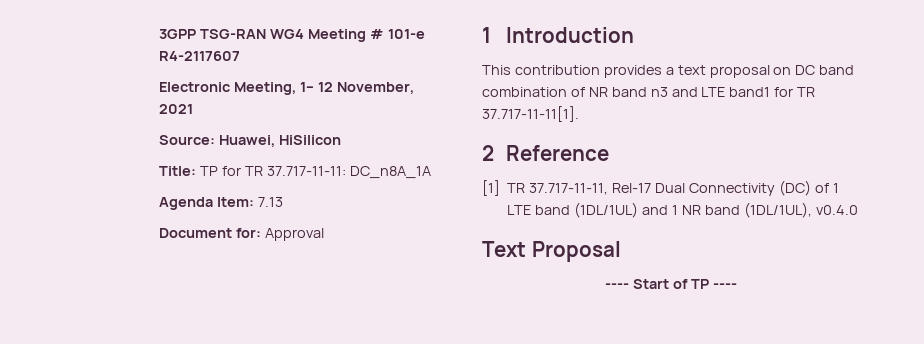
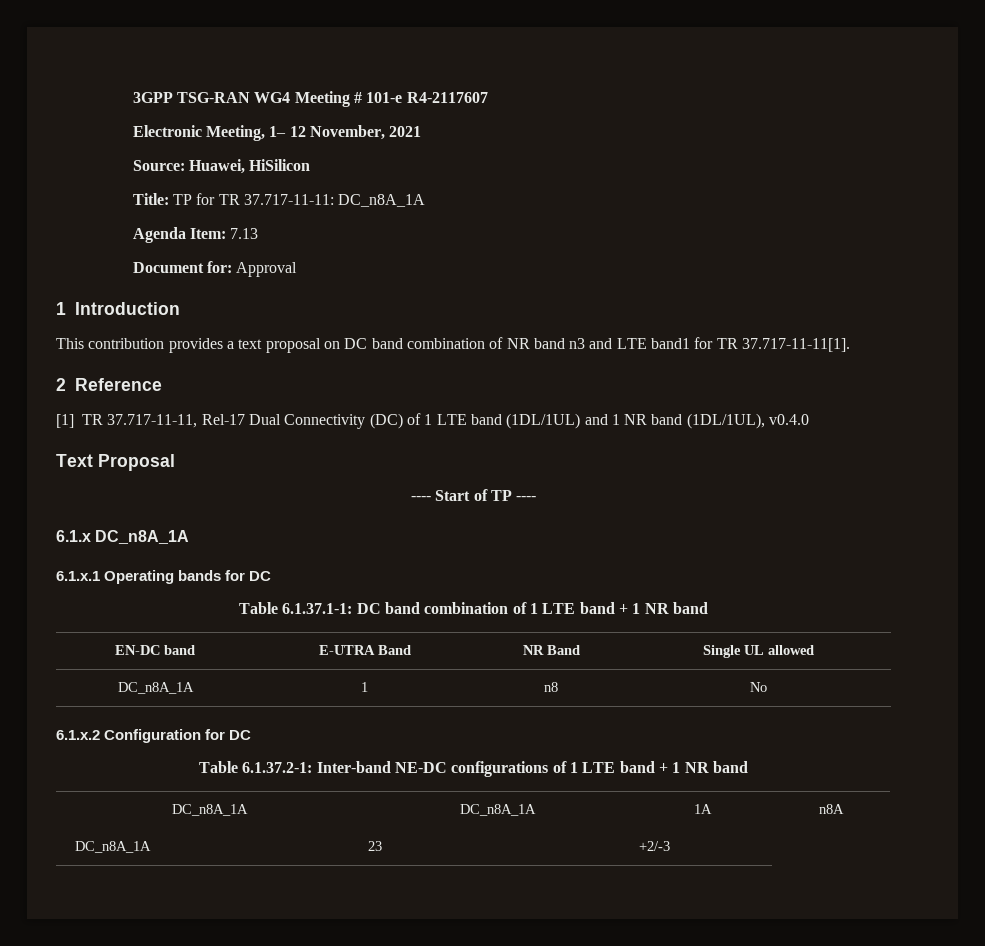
(737, 286) none -> [56,530,190,544] [56,570,272,584] [239,602,708,614] [115,645,195,655] [318,645,411,655] [522,645,580,655] [703,645,814,658] [117,682,194,694] [361,682,369,692] [544,682,558,692] [750,682,767,692] [56,729,252,743] [199,761,748,777] [171,804,248,816] [459,804,536,816] [693,804,712,814] [818,804,844,814] [74,841,151,853] [368,841,383,851] [639,841,671,851] // 6.1.x DC_n8A_1A // 6.1.x.1 Operating bands for DC // Table 6.1.37.1-1: DC band combination of 1 LTE band + 1 NR band // EN-DC band | E-UTRA Band | NR Band | Single UL allowed // DC_n8A_1A | 1 | n8 | No // 6.1.x.2 Configuration for DC // Table 6.1.37.2-1: Inter-band NE-DC configurations of 1 LTE band + 1 NR band // DC_n8A_1A | DC_n8A_1A | 1A | n8A // DC_n8A_1A | 23 | +2/-3

